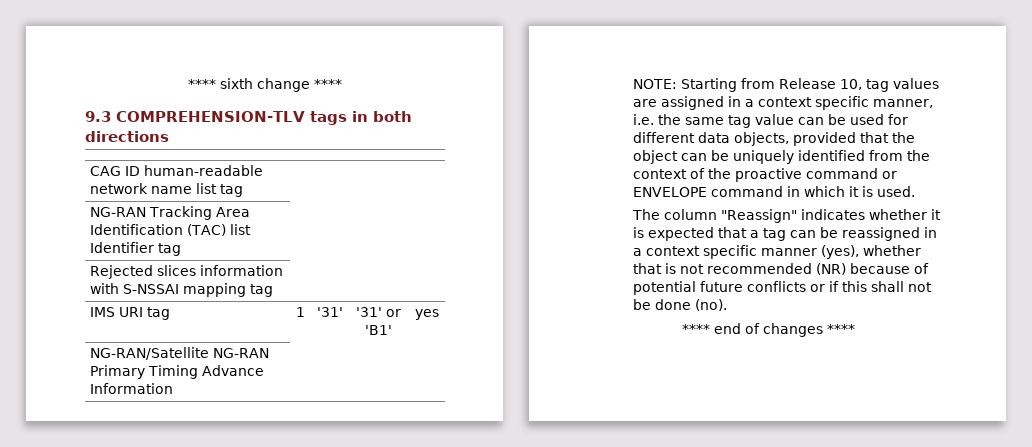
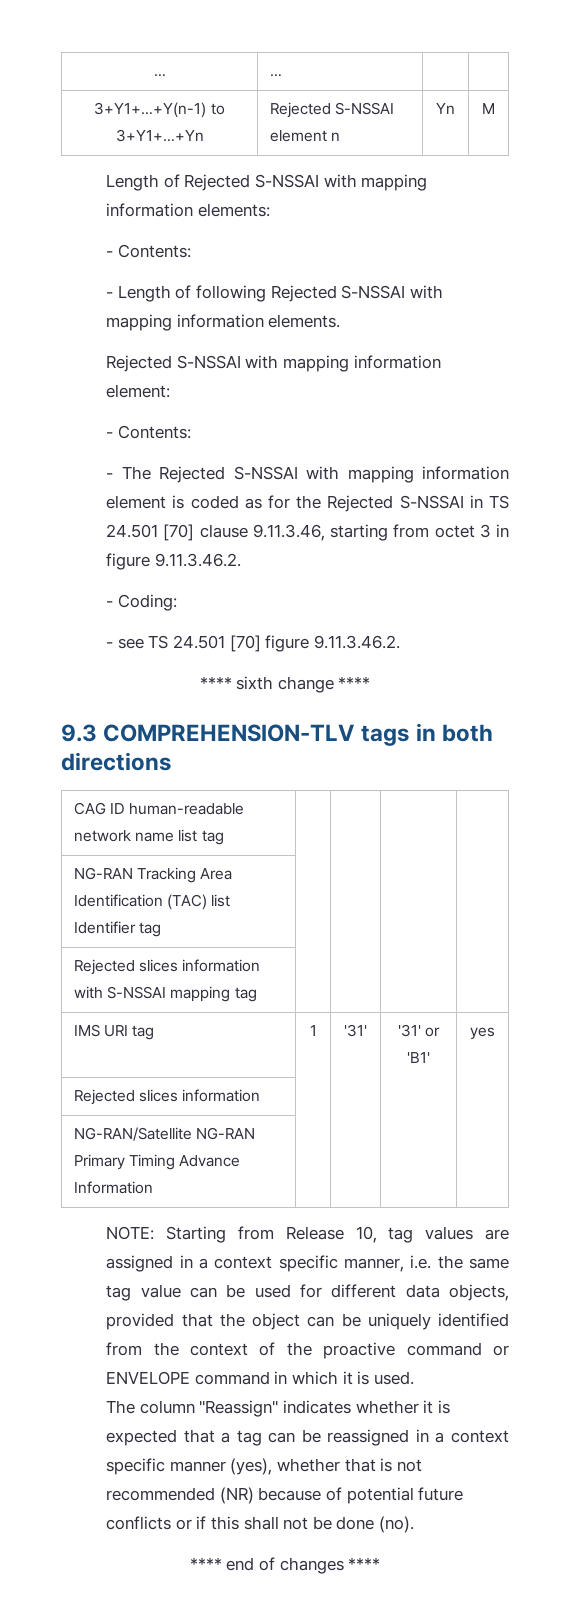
(188, 84) none -> [153,74,166,77] [269,74,282,77] [94,102,225,118] [115,129,204,142] [269,102,395,118] [269,130,341,142] [436,103,455,114] [482,103,495,114] [106,174,428,191] [106,203,270,217] [106,244,191,258] [106,285,443,302] [106,314,341,331] [106,355,441,372] [106,384,171,398] [106,425,191,439] [106,466,509,483] [106,495,509,512] [106,524,509,541] [106,553,241,570] [106,594,177,611] [106,635,400,652] … | … | | // 3+Y1+…+Y(n-1) to 3+Y1+…+Yn | Rejected S-NSSAI element n | Yn | M // Length of Rejected S-NSSAI with mapping information elements: // - Contents: // - Length of following Rejected S-NSSAI with mapping information elements. // Rejected S-NSSAI with mapping information element: // - Contents: // - The Rejected S-NSSAI with mapping information element is coded as for the Rejected S-NSSAI in TS 24.501 [70] clause 9.11.3.46, starting from octet 3 in figure 9.11.3.46.2. // - Coding: // - see TS 24.501 [70] figure 9.11.3.46.2. //
(439, 314) none -> [73,1089,261,1105] // Rejected slices information | | | |

